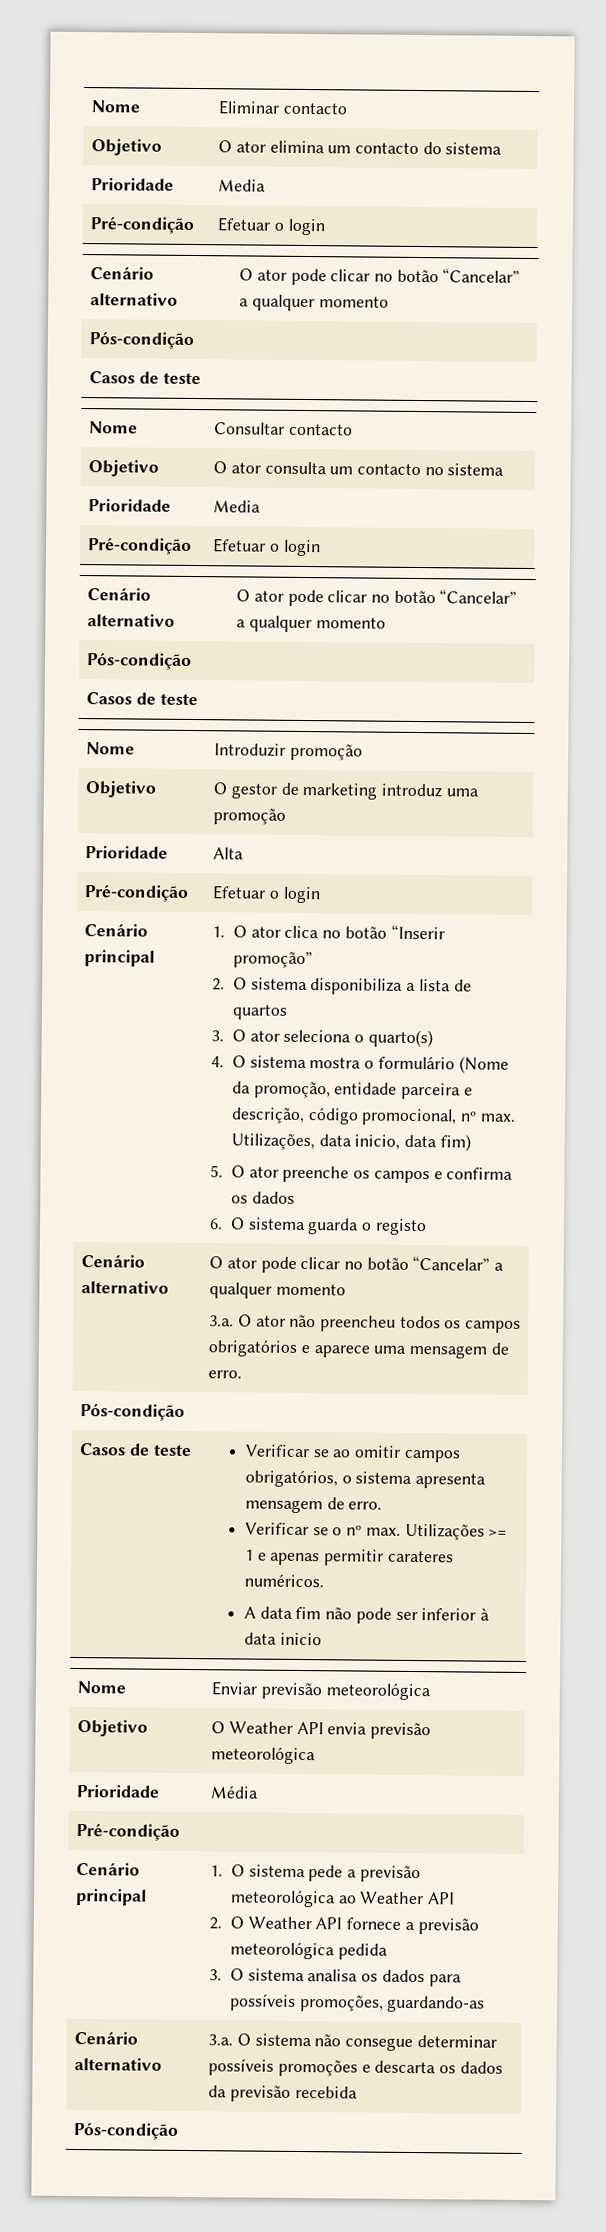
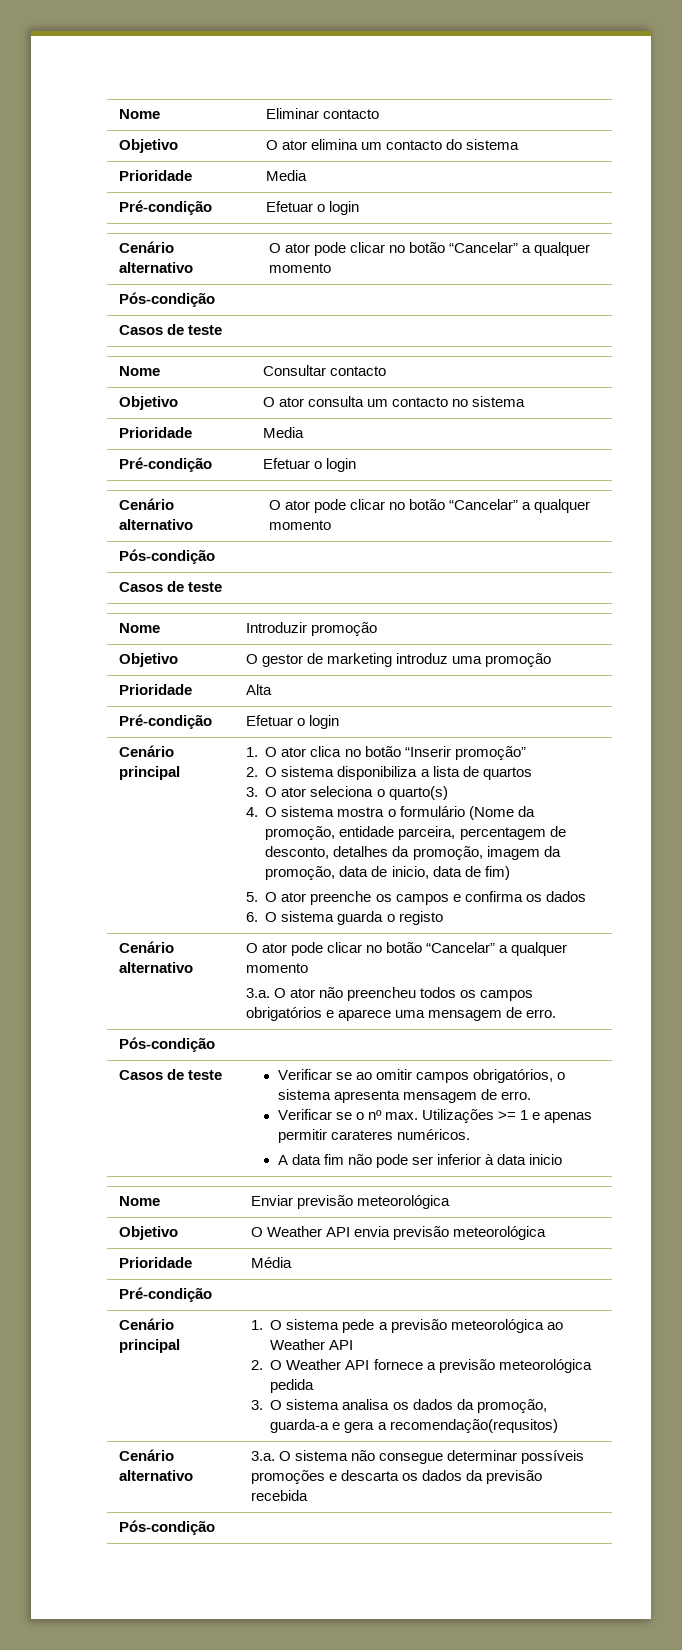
[401,1082,473,1100] [230,1107,516,1126] [230,1133,352,1151] parceira e descrição, código promocional, nº max. Utilizações, data -> [398,826,566,840] [265,846,561,860] [265,866,388,880] parceira, percentagem de desconto, detalhes da promoção, imagem da promoção, data de
(438, 1141) none -> [464,866,481,877] de
[428,1974,462,1987] [229,1993,486,2013] para possíveis promoções, guardando-as -> [456,1399,547,1413] [270,1419,558,1433] da promoção, guarda-a e gera a recomendação(requsitos)

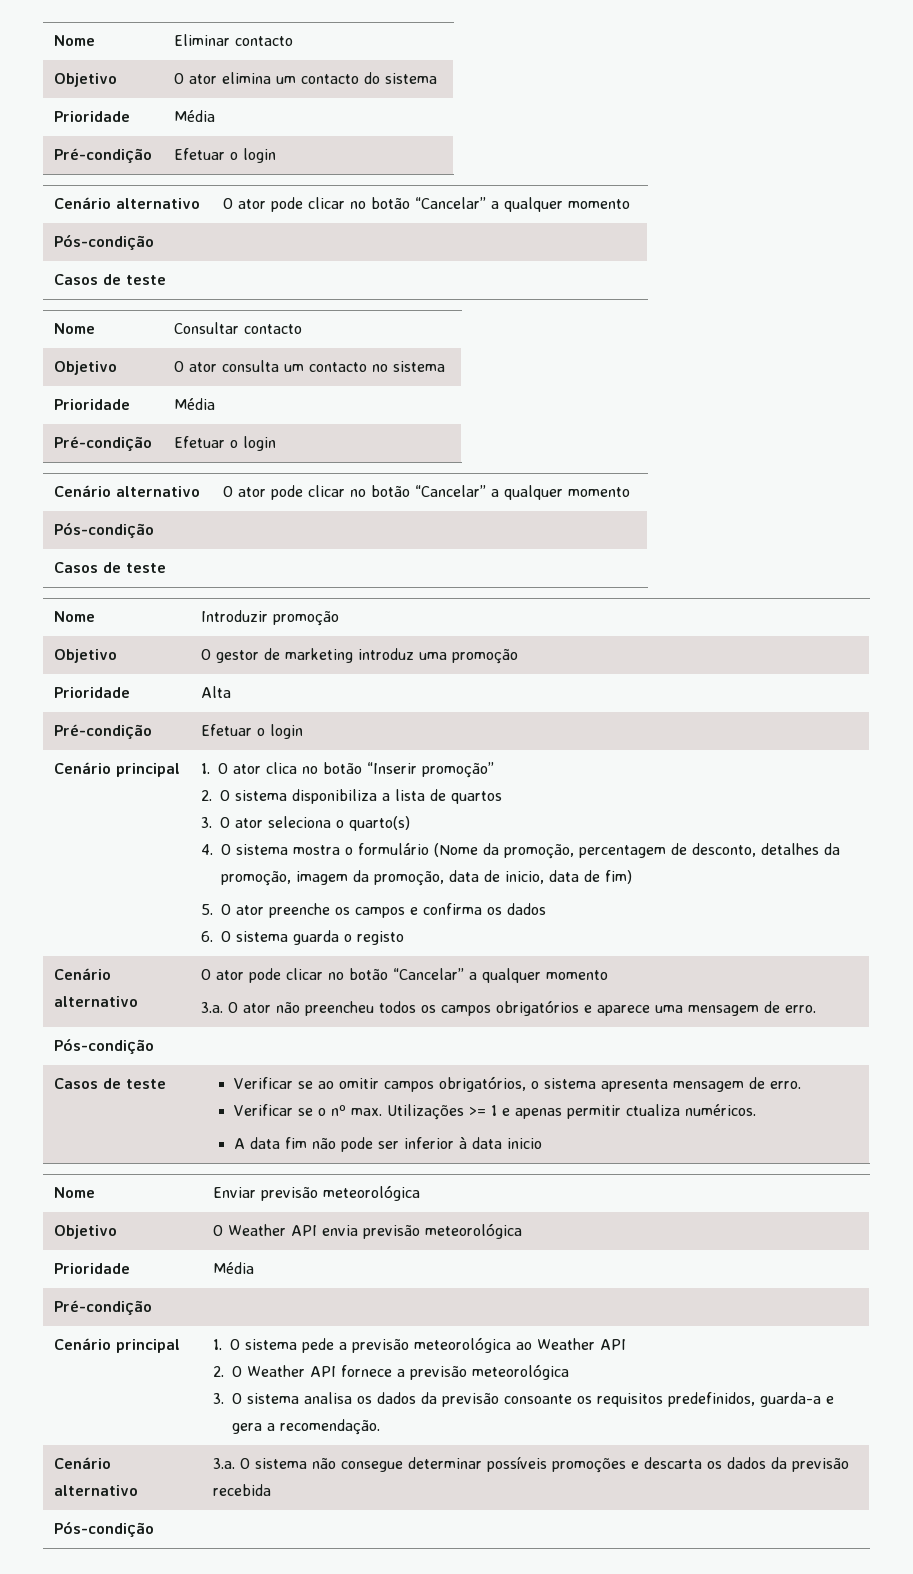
[265,170,307,181] Media -> [173,110,215,122] Média
[262,427,304,438] Media -> [173,398,215,410] Média
[339,826,456,840] entidade parceira, -> (574, 851) none
[331,1130,394,1140] carateres -> [625,1104,680,1116] ctualiza
[270,1379,315,1393] pedida -> (569, 1372) none
[476,1399,547,1413] promoção, -> [441,1392,755,1407] previsão consoante os requisitos predefinidos,
[389,1419,558,1433] recomendação(requsitos) -> [279,1419,380,1435] recomendação.

